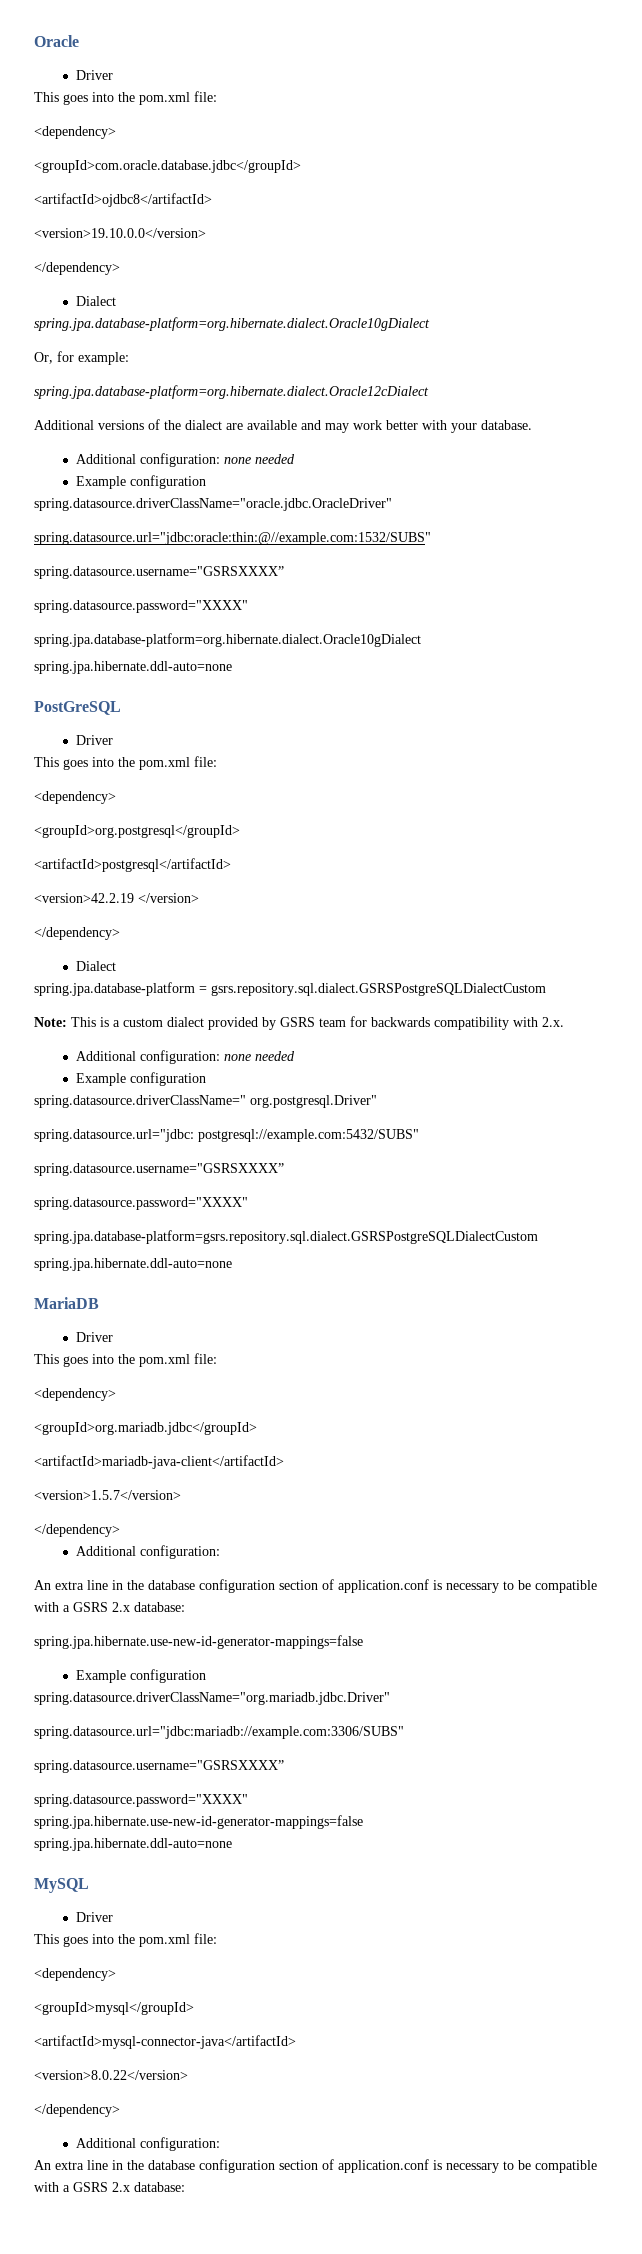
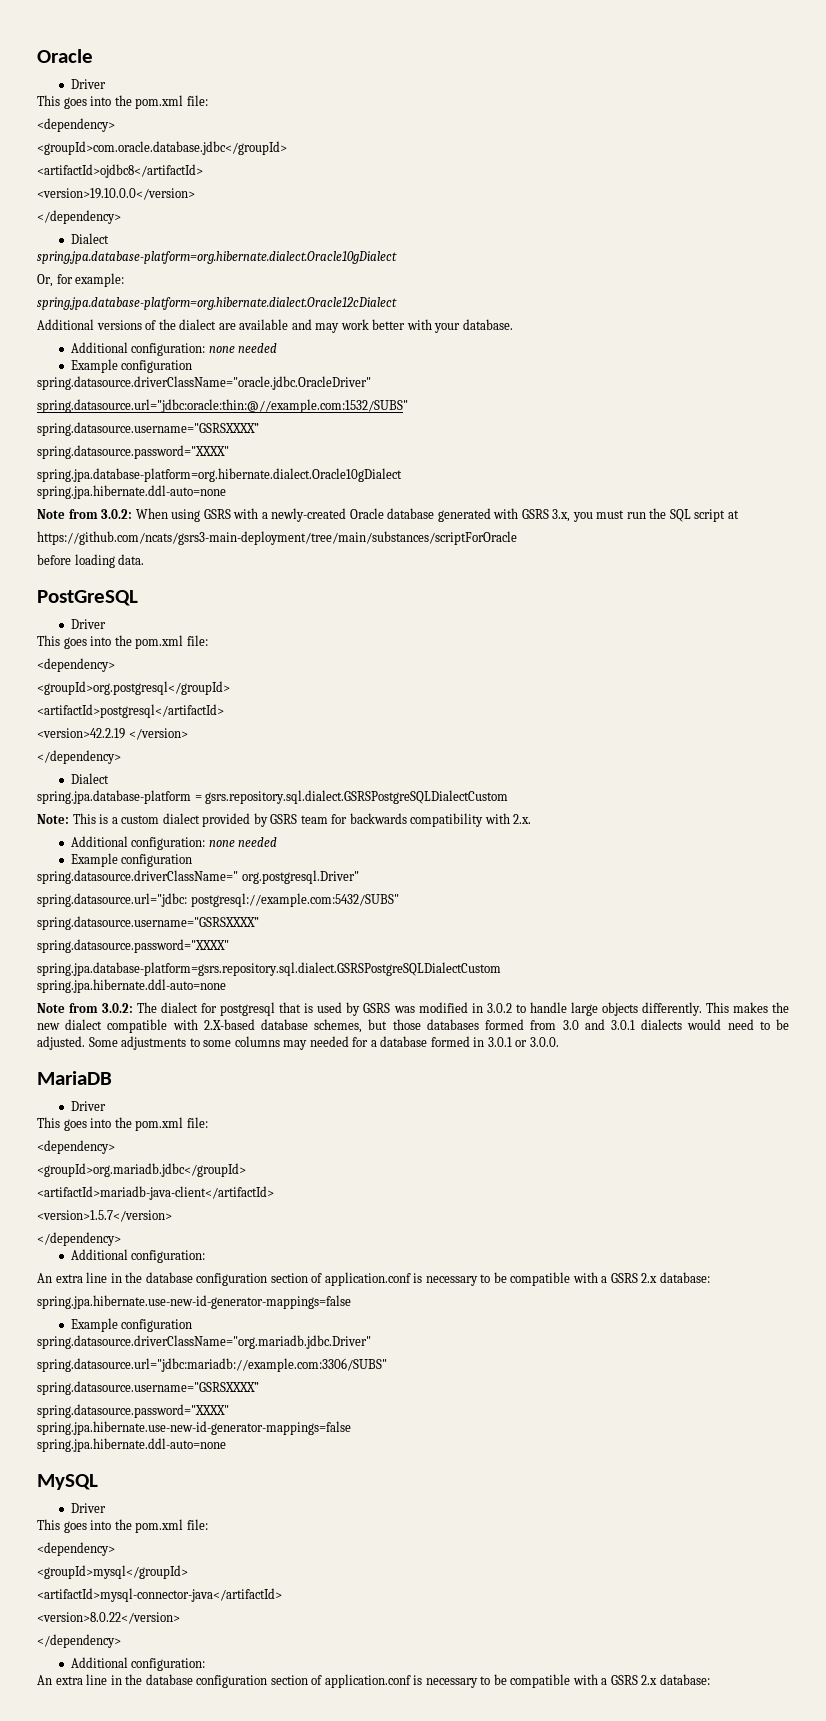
(232, 667) none -> [37,508,739,522] [37,531,517,545] [37,554,145,568] // Note from 3.0.2: When using GSRS with a newly-created Oracle database generated with GSRS 3.x, you must run the SQL script at // https://github.com/ncats/gsrs3-main-deployment/tree/main/substances/scriptForOracle // before loading data.
(232, 1264) none -> [37,1002,790,1016] [37,1019,790,1033] [37,1036,559,1050] // Note from 3.0.2: The dialect for postgresql that is used by GSRS was modified in 3.0.2 to handle large objects differently. This makes the new dialect compatible with 2.X-based database schemes, but those databases formed from 3.0 and 3.0.1 dialects would need to be adjusted. Some adjustments to some columns may needed for a database formed in 3.0.1 or 3.0.0.

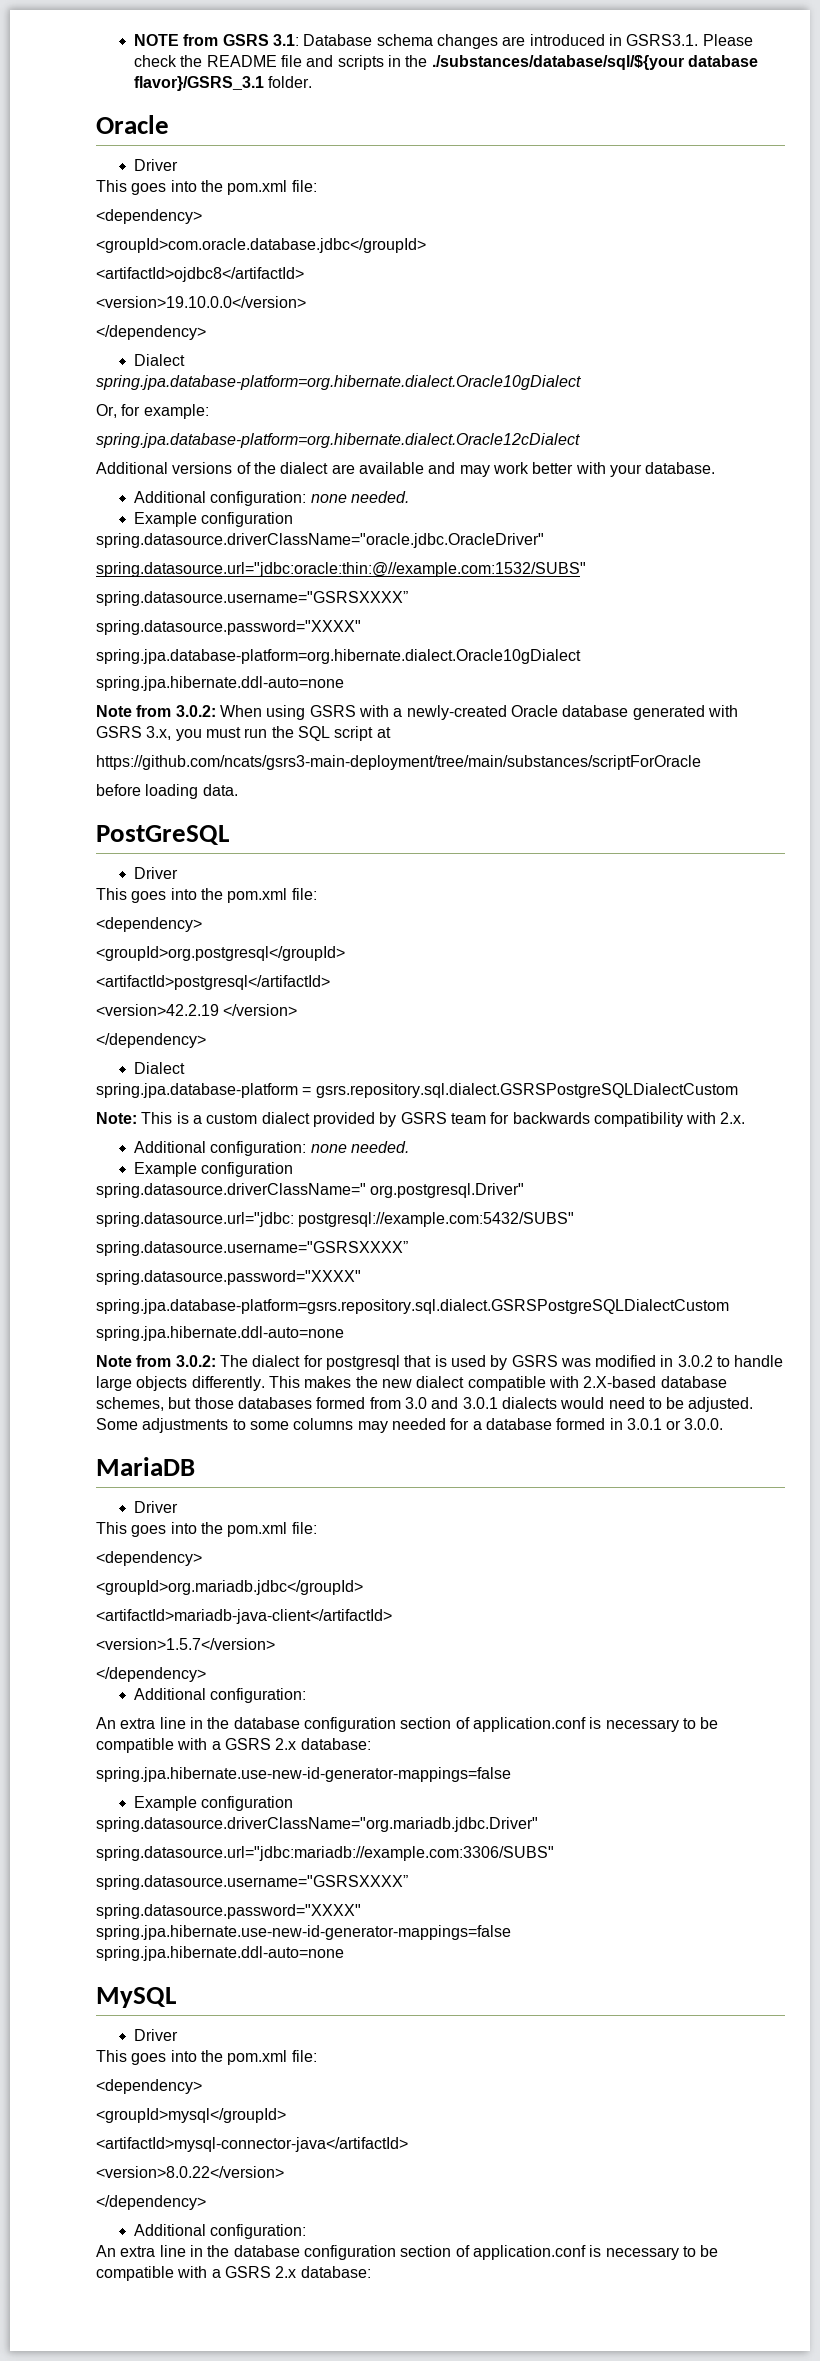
(37, 56) none -> [134,34,753,49] [134,55,758,70] [134,76,313,91] NOTE from GSRS 3.1: Database schema changes are introduced in GSRS3.1. Please check the README file and scripts in the ./substances/database/sql/${your database flavor}/GSRS_3.1 folder. //
[238,343,278,353] needed -> [351,491,410,503] needed.
[238,837,278,847] needed -> [351,1141,410,1153] needed.

